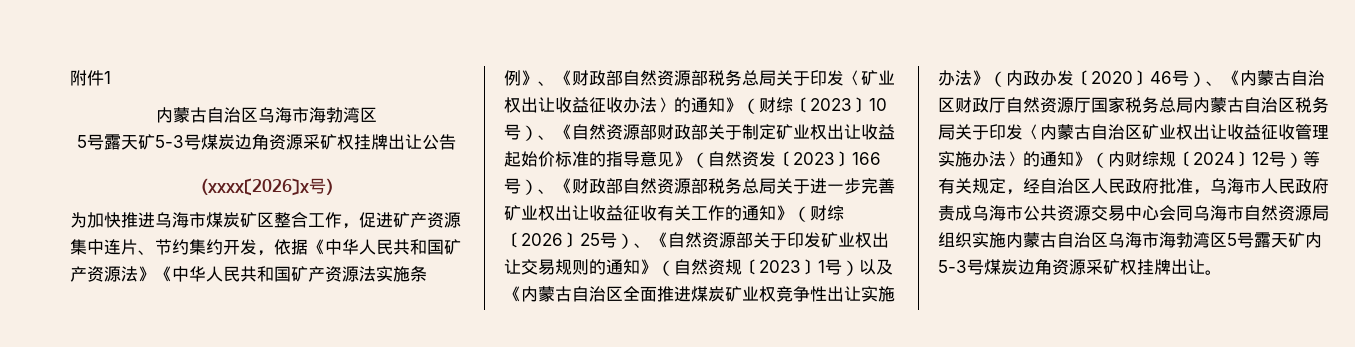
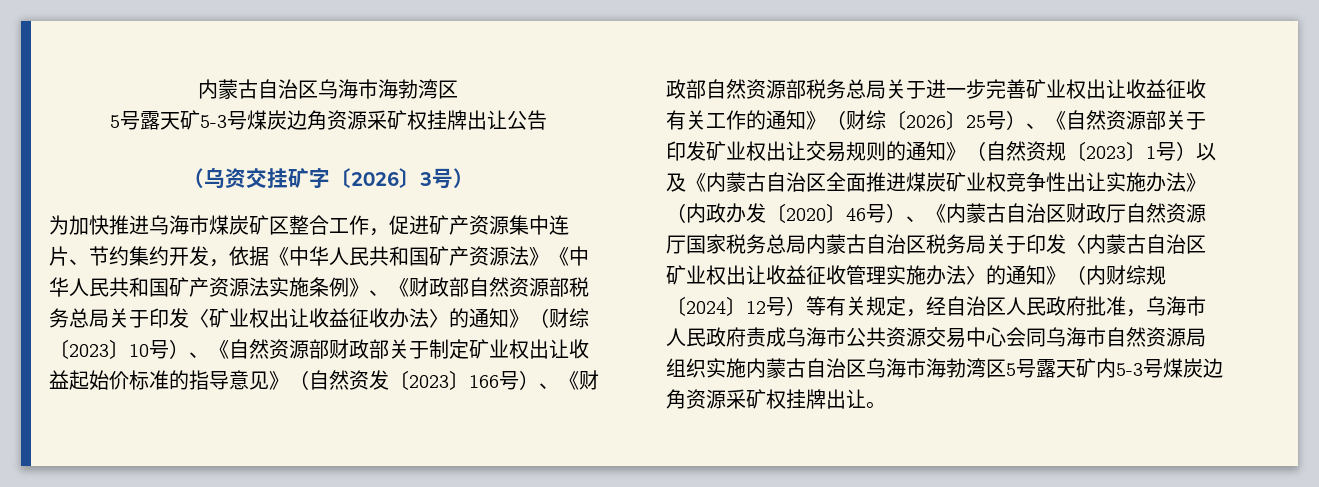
[70,70,111,86] 附件1 // -> (198, 89) none
[207,178,309,196] xxxx〔2026〕x -> [203,168,432,189] 乌资交挂矿字〔2026〕3

